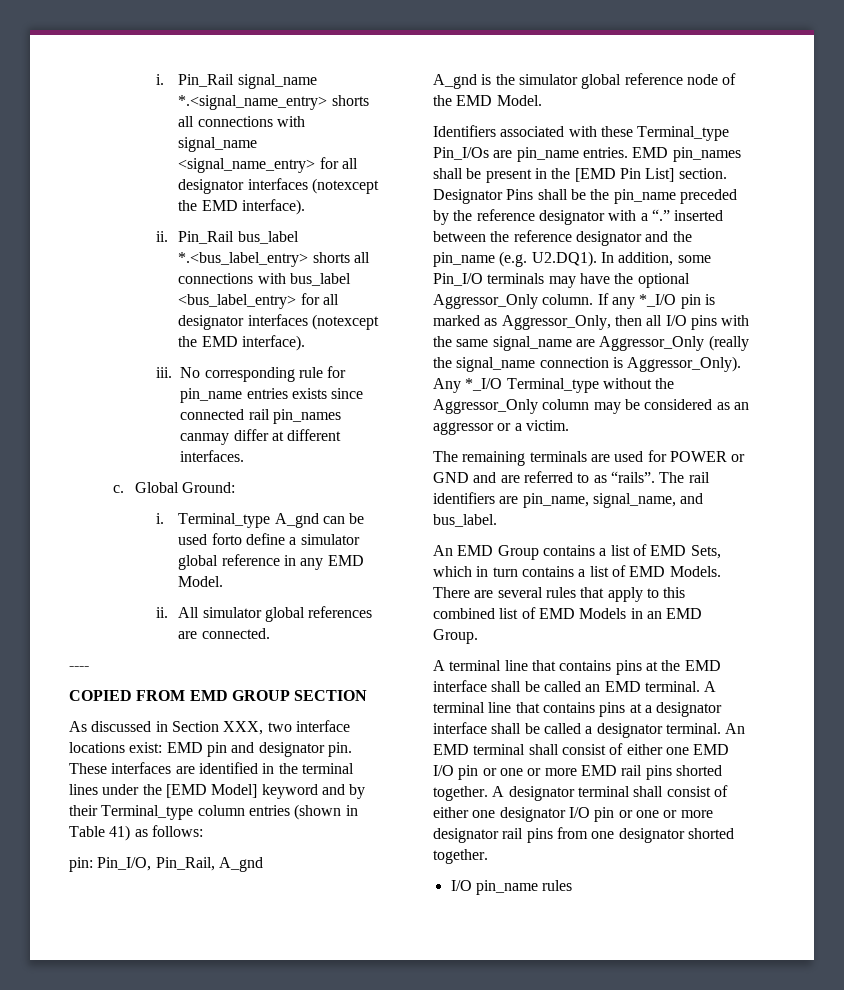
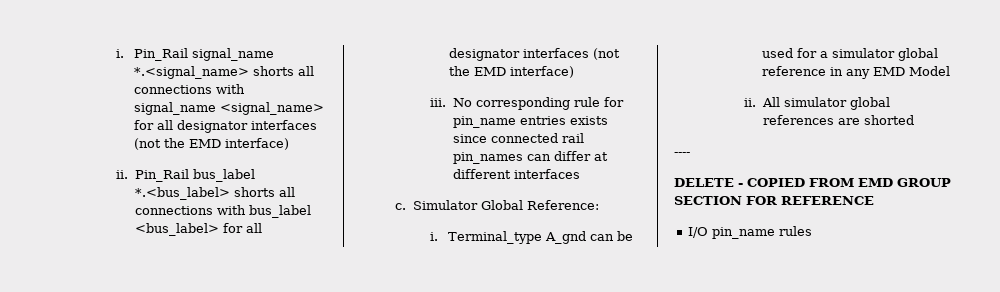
[178,95,328,110] *.<signal_name_entry> -> [133,66,249,79] *.<signal_name>
[178,157,358,173] [178,178,379,194] [178,199,305,215] <signal_name_entry> for all designator interfaces (notexcept the EMD interface). -> [219,102,324,115] [133,120,317,133] [133,138,289,150] <signal_name> for all designator interfaces (not the EMD interface)
[178,252,309,267] *.<bus_label_entry> -> [134,187,230,200] *.<bus_label>
[178,293,339,309] [178,314,379,330] [178,335,305,351] <bus_label_entry> for all designator interfaces (notexcept the EMD interface). -> [134,223,262,236] [448,48,620,61] [448,66,574,78] <bus_label> for all designator interfaces (not the EMD interface)
[180,433,230,445] canmay -> [526,154,551,161] can
[180,450,245,462] interfaces. -> [513,169,580,179] interfaces
[134,482,235,493] Global Ground: -> [412,200,599,210] Simulator Global Reference:
[211,533,285,545] forto define -> [796,48,817,58] for
[178,576,224,587] Model. -> [908,66,950,76] Model
[201,628,270,639] connected. -> [863,115,914,125] shorted
(89, 668) none -> [674,178,743,187] DELETE -
[69,720,350,735] [69,742,352,757] [69,762,354,774] [69,784,366,799] [69,804,358,820] [69,825,203,841] [69,857,263,872] [433,73,737,89] [433,95,542,106] [433,125,730,141] [433,147,741,162] [433,168,727,183] [433,189,737,204] [433,209,724,225] [433,230,692,246] [433,251,711,267] [433,273,690,288] [433,293,715,309] [433,315,750,330] [433,335,749,351] [433,356,742,372] [433,378,675,393] [433,399,749,414] [433,420,569,435] [433,450,746,466] [433,471,710,483] [433,492,704,508] [433,514,497,527] [433,544,721,560] [433,565,721,577] [433,587,686,602] [433,607,703,619] [433,629,478,644] [433,660,721,675] [433,680,717,692] [433,702,723,717] [433,722,746,738] [433,743,730,755] [433,765,722,780] [433,785,728,801] [433,807,713,822] [433,827,734,843] [433,849,488,864] // As discussed in Section XXX, two interface locations exist: EMD pin and designator pin. These interfaces are identified in the terminal lines under the [EMD Model] keyword and by their Terminal_type column entries (shown in Table 41) as follows: // pin: Pin_I/O, Pin_Rail, A_gnd // A_gnd is the simulator global reference node of the EMD Model. // Identifiers associated with these Terminal_type Pin_I/Os are pin_name entries. EMD pin_names shall be present in the [EMD Pin List] section. Designator Pins shall be the pin_name preceded by the reference designator with a “.” inserted between the reference designator and the pin_name (e.g. U2.DQ1). In addition, some Pin_I/O terminals may have the optional Aggressor_Only column. If any *_I/O pin is marked as Aggressor_Only, then all I/O pins with the same signal_name are Aggressor_Only (really the signal_name connection is Aggressor_Only). Any *_I/O Terminal_type without the Aggressor_Only column may be considered as an aggressor or a victim. // The remaining terminals are used for POWER or GND and are referred to as “rails”. The rail identifiers are pin_name, signal_name, and bus_label. // An EMD Group contains a list of EMD Sets, which in turn contains a list of EMD Models. There are several rules that apply to this combined list of EMD Models in an EMD Group. // A terminal line that contains pins at the EMD interface shall be called an EMD terminal. A terminal line that contains pins at a designator interface shall be called a designator terminal. An EMD terminal shall consist of either one EMD I/O pin or one or more EMD rail pins shorted together. A designator terminal shall consist of either one designator I/O pin or one or more designator rail pins from one designator shorted together. -> [746,196,874,205] FOR REFERENCE

